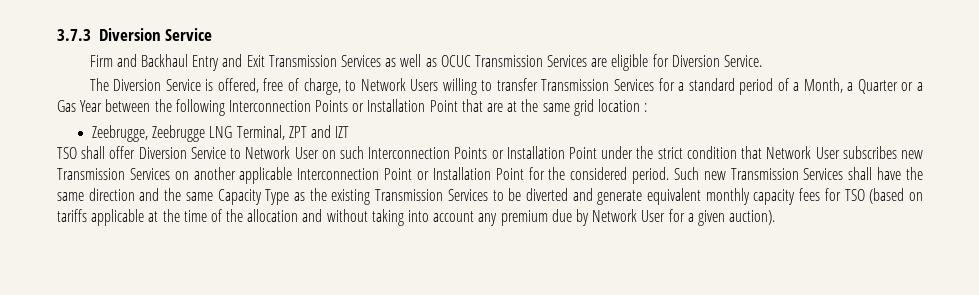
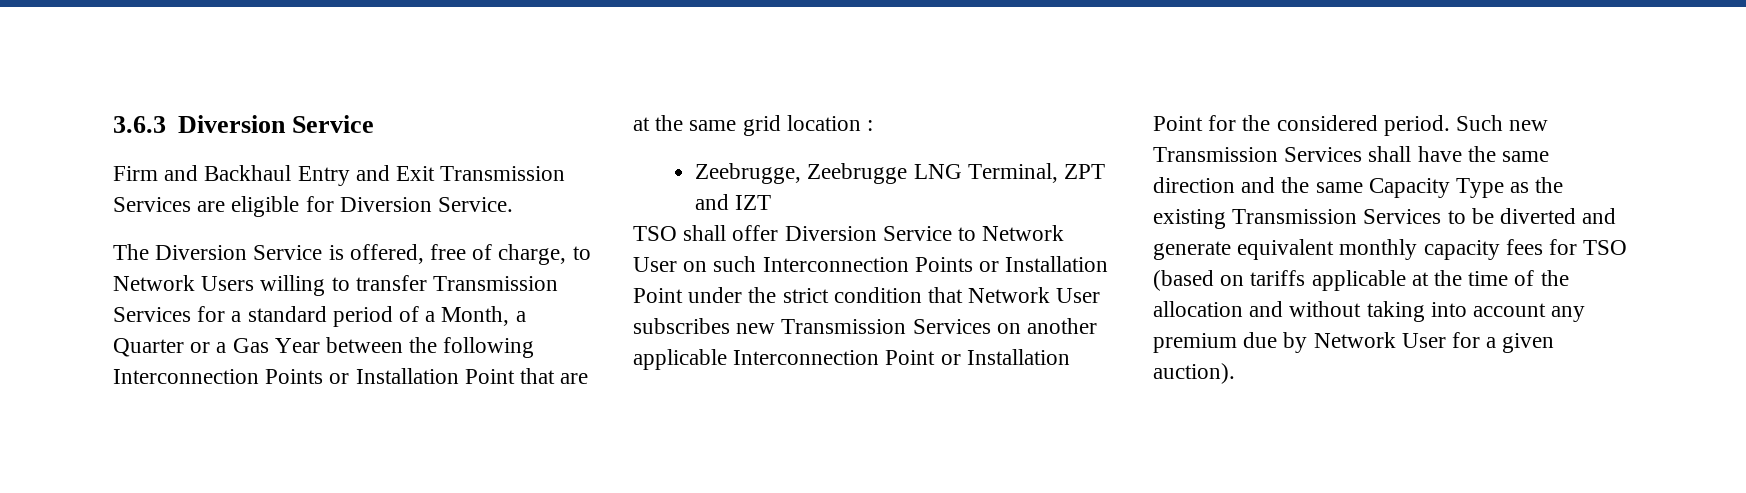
[57,29,91,41] 3.7.3 -> [113,116,166,133] 3.6.3
[385,54,588,67] as well as OCUC Transmission Services -> (191, 204) none

